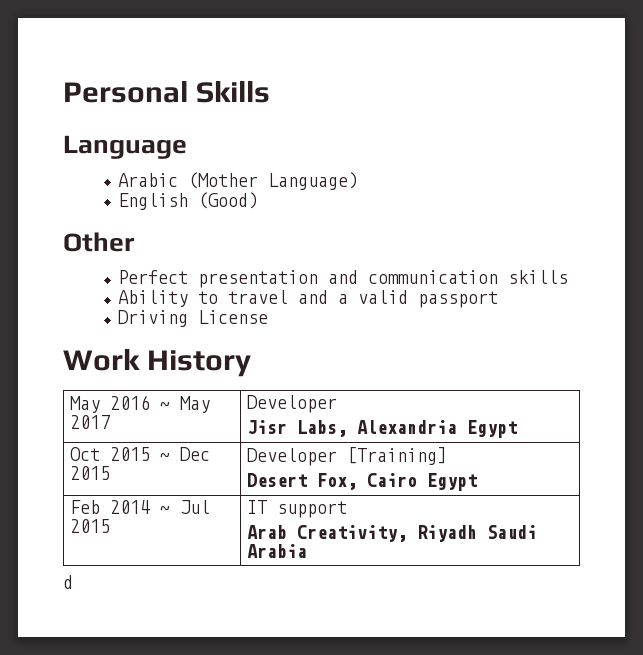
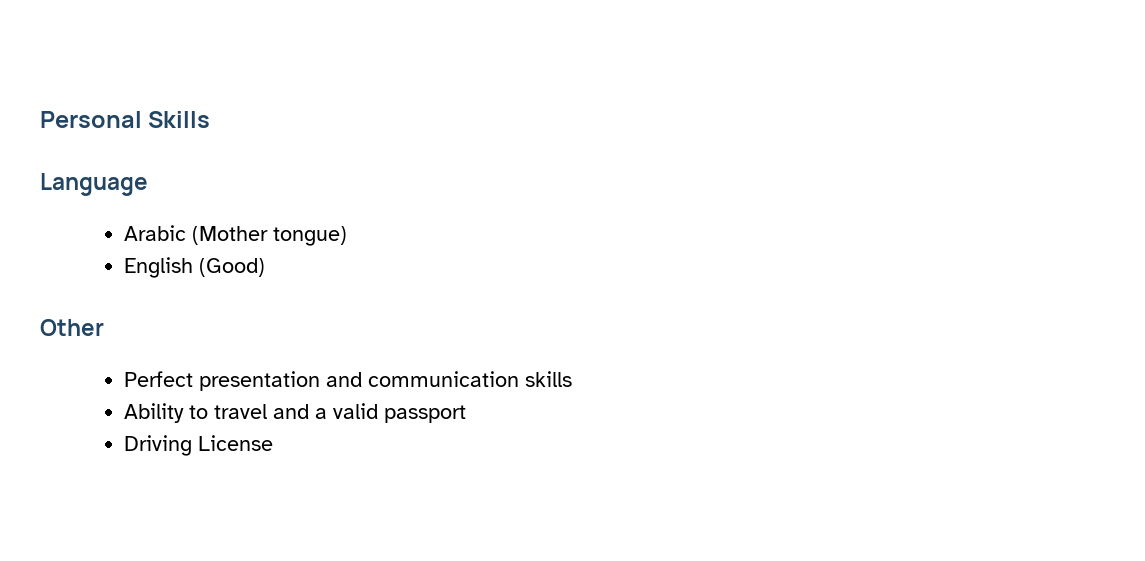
[268,172,359,190] Language) -> [273,226,348,246] tongue)
[63,349,252,377] [69,395,210,413] [69,415,110,429] [246,395,337,413] [246,420,517,438] [69,447,210,461] [69,466,110,480] [246,447,447,466] [246,473,477,491] [69,500,210,514] [69,519,110,533] [246,500,347,518] [246,525,537,542] [246,544,307,558] [63,575,73,589] // Work History // May 2016 ~ May 2017 | Developer // Jisr Labs, Alexandria Egypt // Oct 2015 ~ Dec 2015 | Developer [Training] // Desert Fox, Cairo Egypt // Feb 2014 ~ Jul 2015 | IT support // Arab Creativity, Riyadh Saudi Arabia // d -> (274, 443) none

